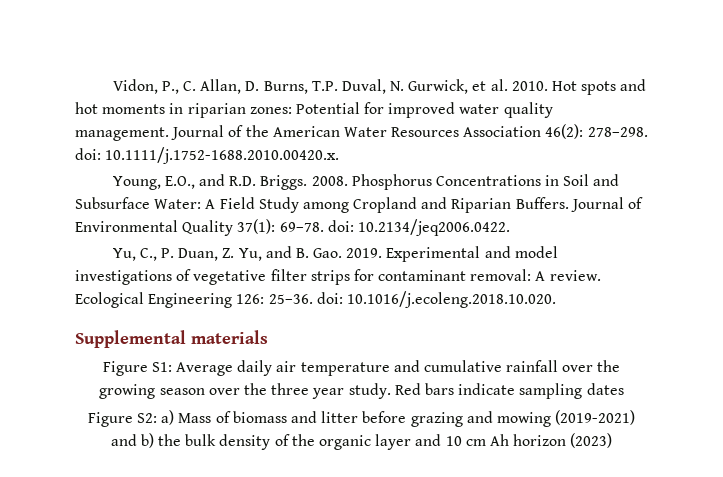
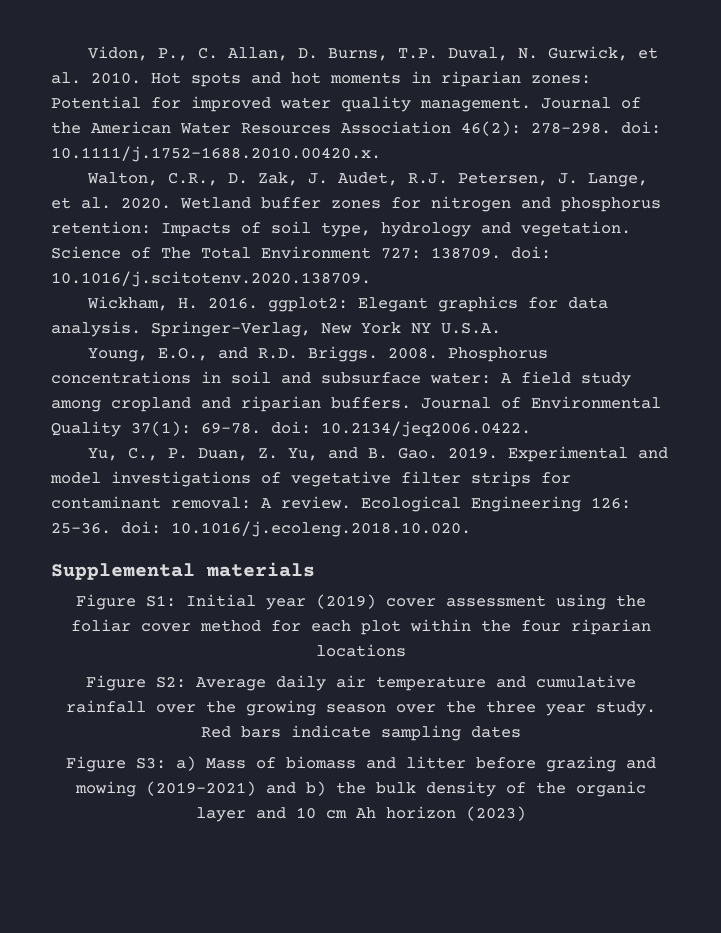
(340, 155) none -> [86,172,648,187] [51,196,661,212] [51,221,631,237] [51,246,551,259] [51,271,371,287] [86,296,608,312] [51,321,501,337] // Walton, C.R., D. Zak, J. Audet, R.J. Petersen, J. Lange, et al. 2020. Wetland buffer zones for nitrogen and phosphorus retention: Impacts of soil type, hydrology and vegetation. Science of The Total Environment 727: 138709. doi: 10.1016/j.scitotenv.2020.138709. // Wickham, H. 2016. ggplot2: Elegant graphics for data analysis. Springer-Verlag, New York NY U.S.A.
[435,174,620,186] [75,197,569,213] Concentrations in Soil and Subsurface Water: A Field Study among Cropland and Riparian Buffers. -> [51,371,631,387] [51,396,411,412] concentrations in soil and subsurface water: A field study among cropland and riparian buffers.
(172, 367) none -> [185,594,646,610] [70,619,651,635] [315,644,406,657] [85,675,186,691] Initial year (2019) cover assessment using the foliar cover method for each plot within the four riparian locations // Figure S2:
[137,413,158,423] S2: -> [135,757,166,769] S3:

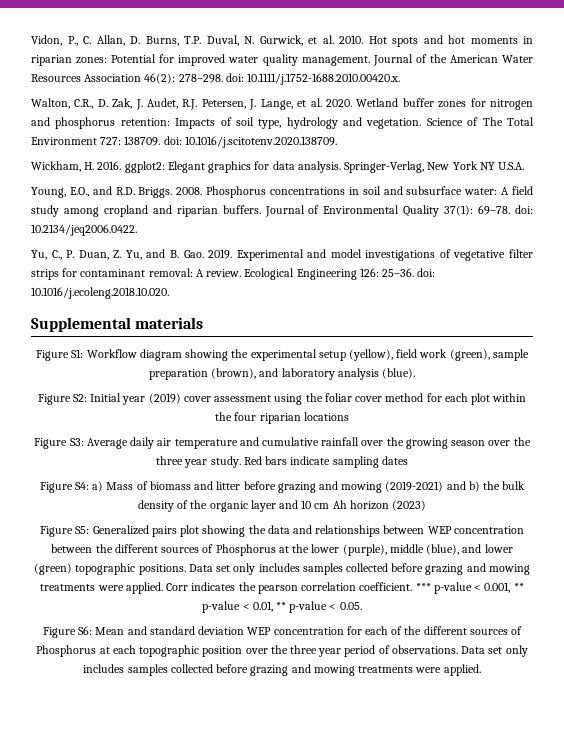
(176, 601) none -> [86,349,529,361] [148,368,416,380] [37,394,87,405] Workflow diagram showing the experimental setup (yellow), field work (green), sample preparation (brown), and laboratory analysis (blue). // Figure S2:
[155,676,186,688] S2: -> [69,438,84,446] S3:
[135,757,166,769] S3: -> [74,482,89,490] S4:
(526, 813) none -> [40,525,524,537] [51,544,513,556] [34,563,530,575] [40,582,524,594] [202,601,362,613] [42,626,523,638] [36,645,528,657] [83,664,481,676] // Figure S5: Generalized pairs plot showing the data and relationships between WEP concentration between the different sources of Phosphorus at the lower (purple), middle (blue), and lower (green) topographic positions. Data set only includes samples collected before grazing and mowing treatments were applied. Corr indicates the pearson correlation coefficient. *** p-value < 0.001, ** p-value < 0.01, ** p-value < 0.05. // Figure S6: Mean and standard deviation WEP concentration for each of the different sources of Phosphorus at each topographic position over the three year period of observations. Data set only includes samples collected before grazing and mowing treatments were applied.

